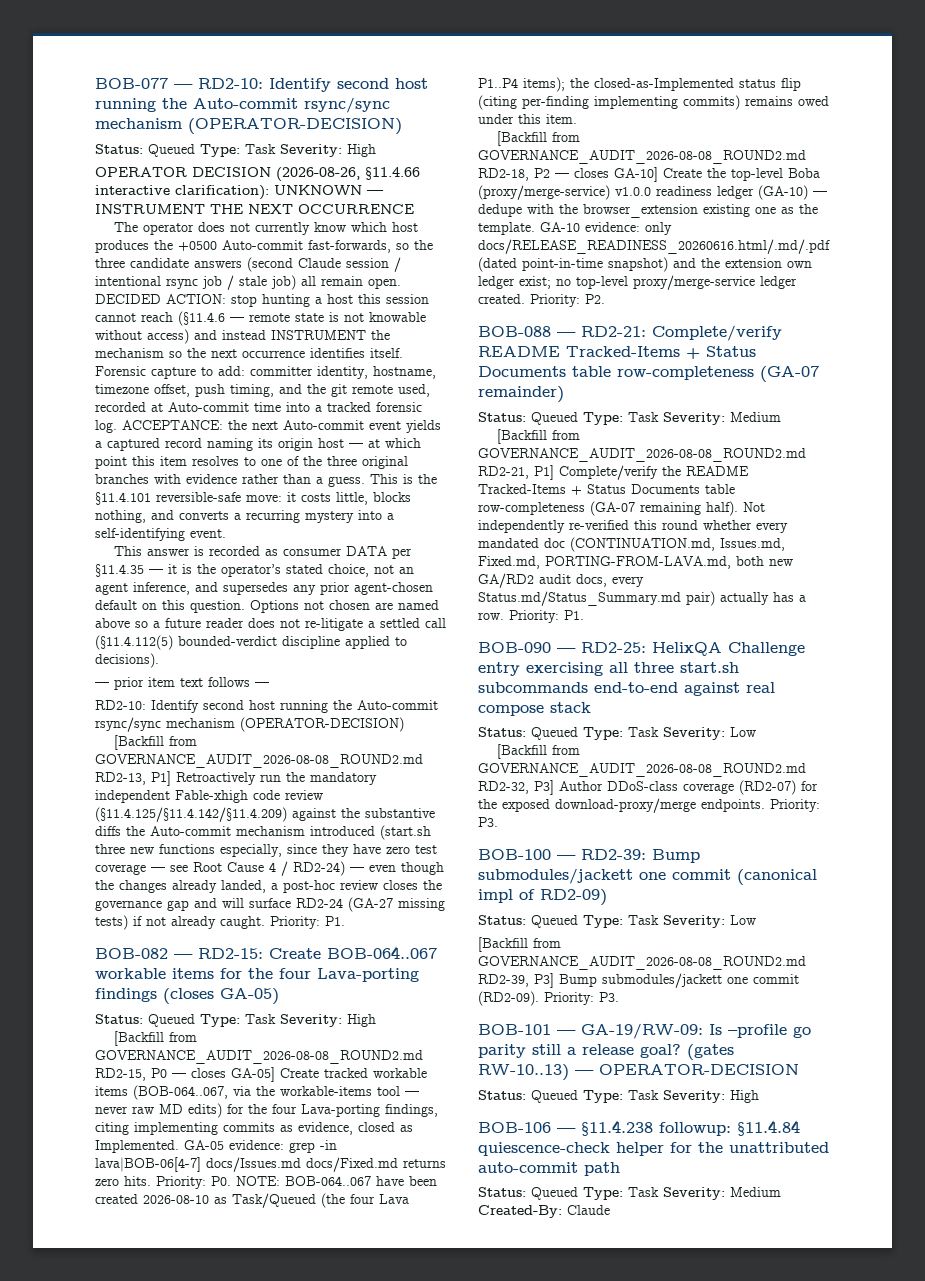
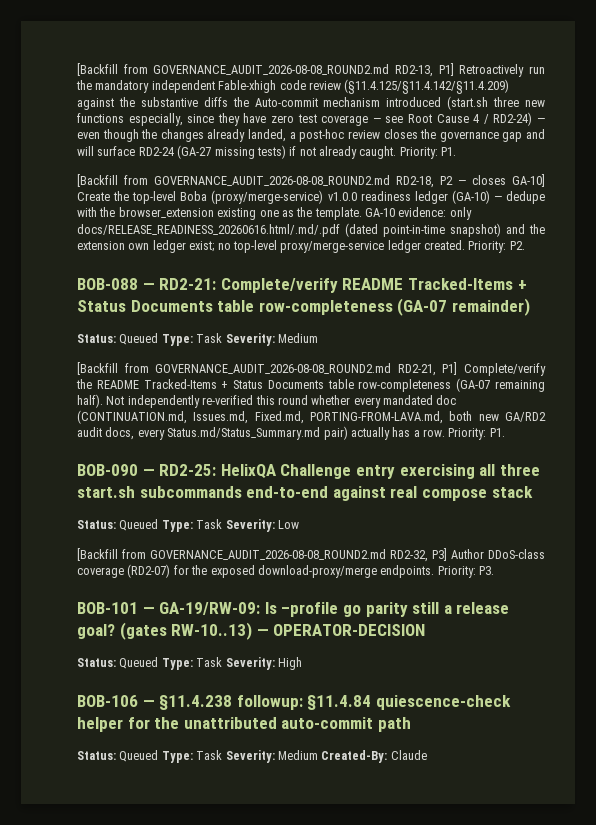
[95,78,428,92] [95,97,390,113] [95,118,402,135] [95,144,376,157] [95,167,420,181] [95,185,384,200] [95,204,414,214] [113,222,418,235] [95,240,433,253] [95,257,401,272] [95,275,401,290] [95,294,429,307] [95,311,426,326] [95,329,390,344] [95,348,403,358] [95,366,436,379] [95,384,430,397] [95,402,422,412] [95,420,441,433] [95,438,421,451] [95,456,408,469] [95,474,437,487] [95,492,411,505] [95,510,394,523] [95,528,226,541] [113,546,412,559] [95,564,414,577] [95,582,433,595] [95,600,439,613] [95,618,446,631] [95,635,407,650] [95,653,159,668] [95,677,269,690] [95,700,438,713] [95,717,404,732] BOB-077 — RD2-10: Identify second host running the Auto-commit rsync/sync mechanism (OPERATOR-DECISION) // Status: Queued Type: Task Severity: High // OPERATOR DECISION (2026-08-26, §11.4.66 interactive clarification): UNKNOWN — INSTRUMENT THE NEXT OCCURRENCE // The operator does not currently know which host produces the +0500 Auto-commit fast-forwards, so the three candidate answers (second Claude session / intentional rsync job / stale job) all remain open. DECIDED ACTION: stop hunting a host this session cannot reach (§11.4.6 — remote state is not knowable without access) and instead INSTRUMENT the mechanism so the next occurrence identifies itself. Forensic capture to add: committer identity, hostname, timezone offset, push timing, and the git remote used, recorded at Auto-commit time into a tracked forensic log. ACCEPTANCE: the next Auto-commit event yields a captured record naming its origin host — at which point this item resolves to one of the three original branches with evidence rather than a guess. This is the §11.4.101 reversible-safe move: it costs little, blocks nothing, and converts a recurring mystery into a self-identifying event. // This answer is recorded as consumer DATA per §11.4.35 — it is the operator’s stated choice, not an agent inference, and supersedes any prior agent-chosen default on this question. Options not chosen are named above so a future reader does not re-litigate a settled call (§11.4.112(5) bounded-verdict discipline applied to decisions). // — prior item text follows — // RD2-10: Identify second host running the Auto-commit rsync/sync mechanism (OPERATOR-DECISION) // -> (77, 69) none
[95,946,437,959] [95,968,419,982] [95,988,279,1005] [95,1014,376,1027] [113,1031,197,1046] [95,1050,423,1064] [95,1067,427,1082] [95,1085,419,1100] [95,1103,438,1118] [95,1122,413,1135] [95,1140,337,1153] [95,1157,446,1172] [95,1176,437,1189] [95,1193,409,1208] [478,77,801,92] [478,95,829,110] [478,114,577,124] // BOB-082 — RD2-15: Create BOB-064..067 workable items for the four Lava-porting findings (closes GA-05) // Status: Queued Type: Task Severity: High // [Backfill from GOVERNANCE_AUDIT_2026-08-08_ROUND2.md RD2-15, P0 — closes GA-05] Create tracked workable items (BOB-064..067, via the workable-items tool — never raw MD edits) for the four Lava-porting findings, citing implementing commits as evidence, closed as Implemented. GA-05 evidence: grep -in lava|BOB-06[4-7] docs/Issues.md docs/Fixed.md returns zero hits. Priority: P0. NOTE: BOB-064..067 have been created 2026-08-10 as Task/Queued (the four Lava P1..P4 items); the closed-as-Implemented status flip (citing per-finding implementing commits) remains owed under this item. -> (457, 151) none
[478,849,700,863] [478,868,817,885] [478,889,607,906] [478,915,756,928] [478,937,561,952] [478,956,806,970] [478,973,799,988] [478,991,619,1006] // BOB-100 — RD2-39: Bump submodules/jackett one commit (canonical impl of RD2-09) // Status: Queued Type: Task Severity: Low // [Backfill from GOVERNANCE_AUDIT_2026-08-08_ROUND2.md RD2-39, P3] Bump submodules/jackett one commit (RD2-09). Priority: P3. -> (494, 570) none

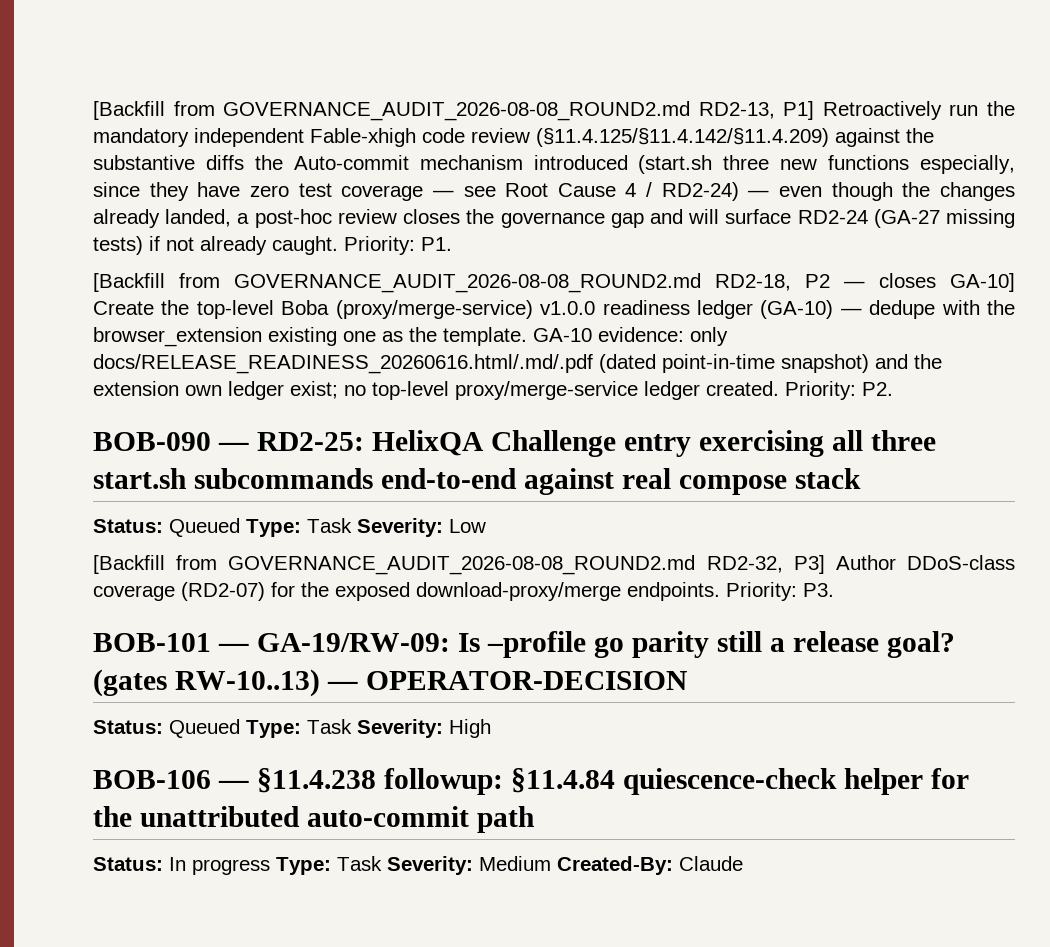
[77,278,527,293] [77,298,530,316] [77,333,318,346] [77,362,546,376] [76,378,545,392] [77,394,457,408] [77,410,546,424] [77,426,505,440] // BOB-088 — RD2-21: Complete/verify README Tracked-Items + Status Documents table row-completeness (GA-07 remainder) // Status: Queued Type: Task Severity: Medium // [Backfill from GOVERNANCE_AUDIT_2026-08-08_ROUND2.md RD2-21, P1] Complete/verify the README Tracked-Items + Status Documents table row-completeness (GA-07 remaining half). Not independently re-verified this round whether every mandated doc (CONTINUATION.md, Issues.md, Fixed.md, PORTING-FROM-LAVA.md, both new GA/RD2 audit docs, every Status.md/Status_Summary.md pair) actually has a row. Priority: P1. -> (893, 389) none
[119,750,159,762] Queued -> [169,857,270,875] In progress

